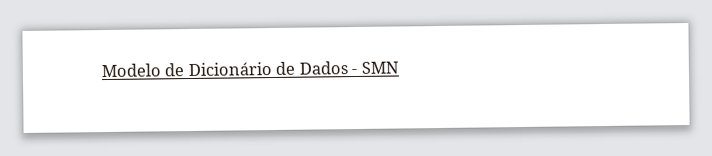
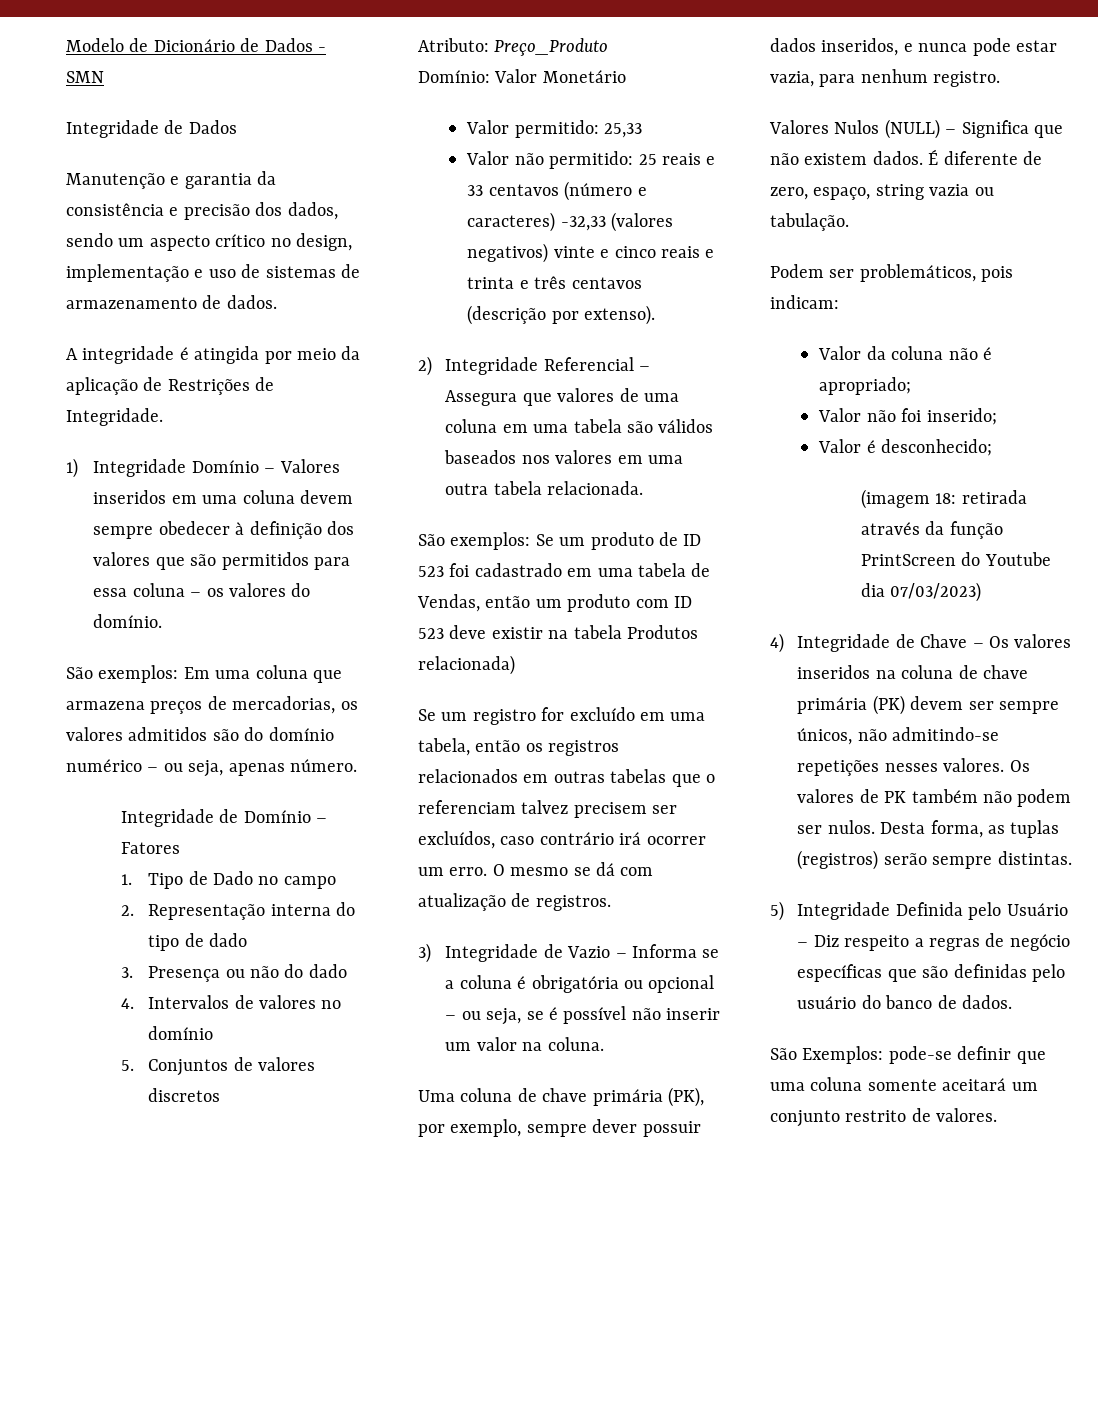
(399, 67) none -> [66,120,237,138] [66,171,277,189] [66,202,338,220] [66,233,352,251] [66,264,360,282] [66,295,277,309] [66,346,361,364] [66,377,275,395] [66,408,163,426] [66,458,340,478] [93,490,353,504] [93,521,354,539] [93,552,350,570] [93,583,311,597] [93,614,163,628] [66,665,342,683] [66,696,358,714] [66,727,334,741] [66,759,357,777] [120,809,327,827] [120,842,180,854] [120,871,336,889] [120,902,355,920] [148,933,247,951] [120,964,347,982] [120,995,342,1009] [148,1026,214,1040] [120,1057,315,1076] [148,1088,221,1102] [418,38,609,56] [418,69,626,83] [466,120,643,138] [466,151,716,169] [467,181,647,201] [467,212,674,232] [467,243,715,263] [467,276,642,289] [467,305,656,325] [418,356,651,376] [445,388,679,406] [445,419,714,433] [444,450,683,464] [445,481,644,495] [418,532,702,550] [418,563,711,577] [417,594,692,612] [418,625,698,639] [418,655,515,675] [418,707,706,725] [418,738,620,756] [418,769,715,787] [418,800,678,818] [418,831,706,849] [418,862,654,876] [418,893,611,911] [418,943,720,963] [445,975,715,993] [445,1006,721,1025] [445,1037,604,1051] [418,1087,704,1107] [418,1119,701,1137] [770,38,1057,56] [770,69,1001,87] [769,119,1063,139] [770,149,1042,165] [770,184,994,200] [770,213,849,231] [770,264,1014,282] [770,295,839,309] [818,346,992,360] [819,377,912,395] [818,408,997,425] [818,439,993,456] [860,489,1027,509] [860,521,1003,539] [860,552,1051,566] [860,582,982,602] [770,633,1072,653] [797,665,1028,679] [797,695,1059,715] [797,727,1000,745] [797,758,1030,776] [797,789,1072,807] [797,820,1060,838] [797,850,1072,870] [770,901,1068,921] [797,933,1070,951] [797,964,1065,982] [797,995,1012,1009] [770,1046,1046,1064] [770,1077,1038,1091] [770,1108,998,1127] // Integridade de Dados // Manutenção e garantia da consistência e precisão dos dados, sendo um aspecto crítico no design, implementação e uso de sistemas de armazenamento de dados. // A integridade é atingida por meio da aplicação de Restrições de Integridade. // 1) Integridade Domínio – Valores inseridos em uma coluna devem sempre obedecer à definição dos valores que são permitidos para essa coluna – os valores do domínio. // São exemplos: Em uma coluna que armazena preços de mercadorias, os valores admitidos são do domínio numérico – ou seja, apenas número. // Integridade de Domínio – Fatores // 1. Tipo de Dado no campo // 2. Representação interna do tipo de dado // 3. Presença ou não do dado // 4. Intervalos de valores no domínio // 5. Conjuntos de valores discretos // Atributo: Preço_Produto // Domínio: Valor Monetário // Valor permitido: 25,33 // Valor não permitido: 25 reais e 33 centavos (número e caracteres) -32,33 (valores negativos) vinte e cinco reais e trinta e três centavos (descrição por extenso). // 2) Integridade Referencial – Assegura que valores de uma coluna em uma tabela são válidos baseados nos valores em uma outra tabela relacionada. // São exemplos: Se um produto de ID 523 foi cadastrado em uma tabela de Vendas, então um produto com ID 523 deve existir na tabela Produtos relacionada) // Se um registro for excluído em uma tabela, então os registros relacionados em outras tabelas que o referenciam talvez precisem ser excluídos, caso contrário irá ocorrer um erro. O mesmo se dá com atualização de registros. // 3) Integridade de Vazio – Informa se a coluna é obrigatória ou opcional – ou seja, se é possível não inserir um valor na coluna. // Uma coluna de chave primária (PK), por exemplo, sempre dever possuir dados inseridos, e nunca pode estar vazia, para nenhum registro. // Valores Nulos (NULL) – Significa que não existem dados. É diferente de zero, espaço, string vazia ou tabulação. // Podem ser problemáticos, pois indicam: // Valor da coluna não é apropriado; // Valor não foi inserido; // Valor é desconhecido; // (imagem 18: retirada através da função PrintScreen do Youtube dia 07/03/2023) // 4) Integridade de Chave – Os valores inseridos na coluna de chave primária (PK) devem ser sempre únicos, não admitindo-se repetições nesses valores. Os valores de PK também não podem ser nulos. Desta forma, as tuplas (registros) serão sempre distintas. // 5) Integridade Definida pelo Usuário – Diz respeito a regras de negócio específicas que são definidas pelo usuário do banco de dados. // São Exemplos: pode-se definir que uma coluna somente aceitará um conjunto restrito de valores.

